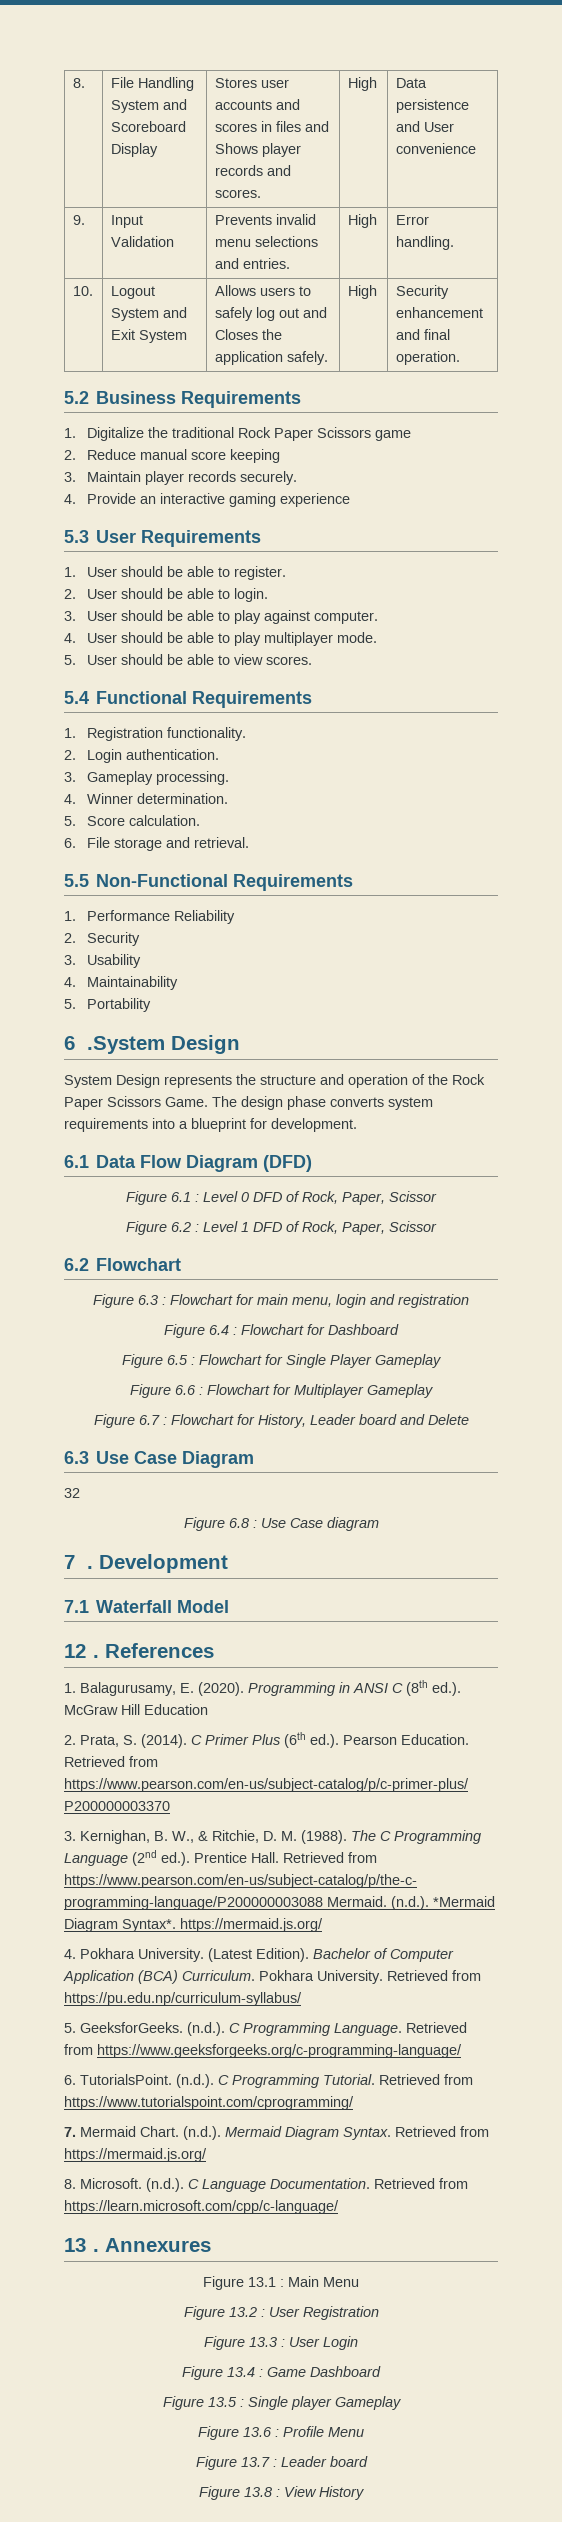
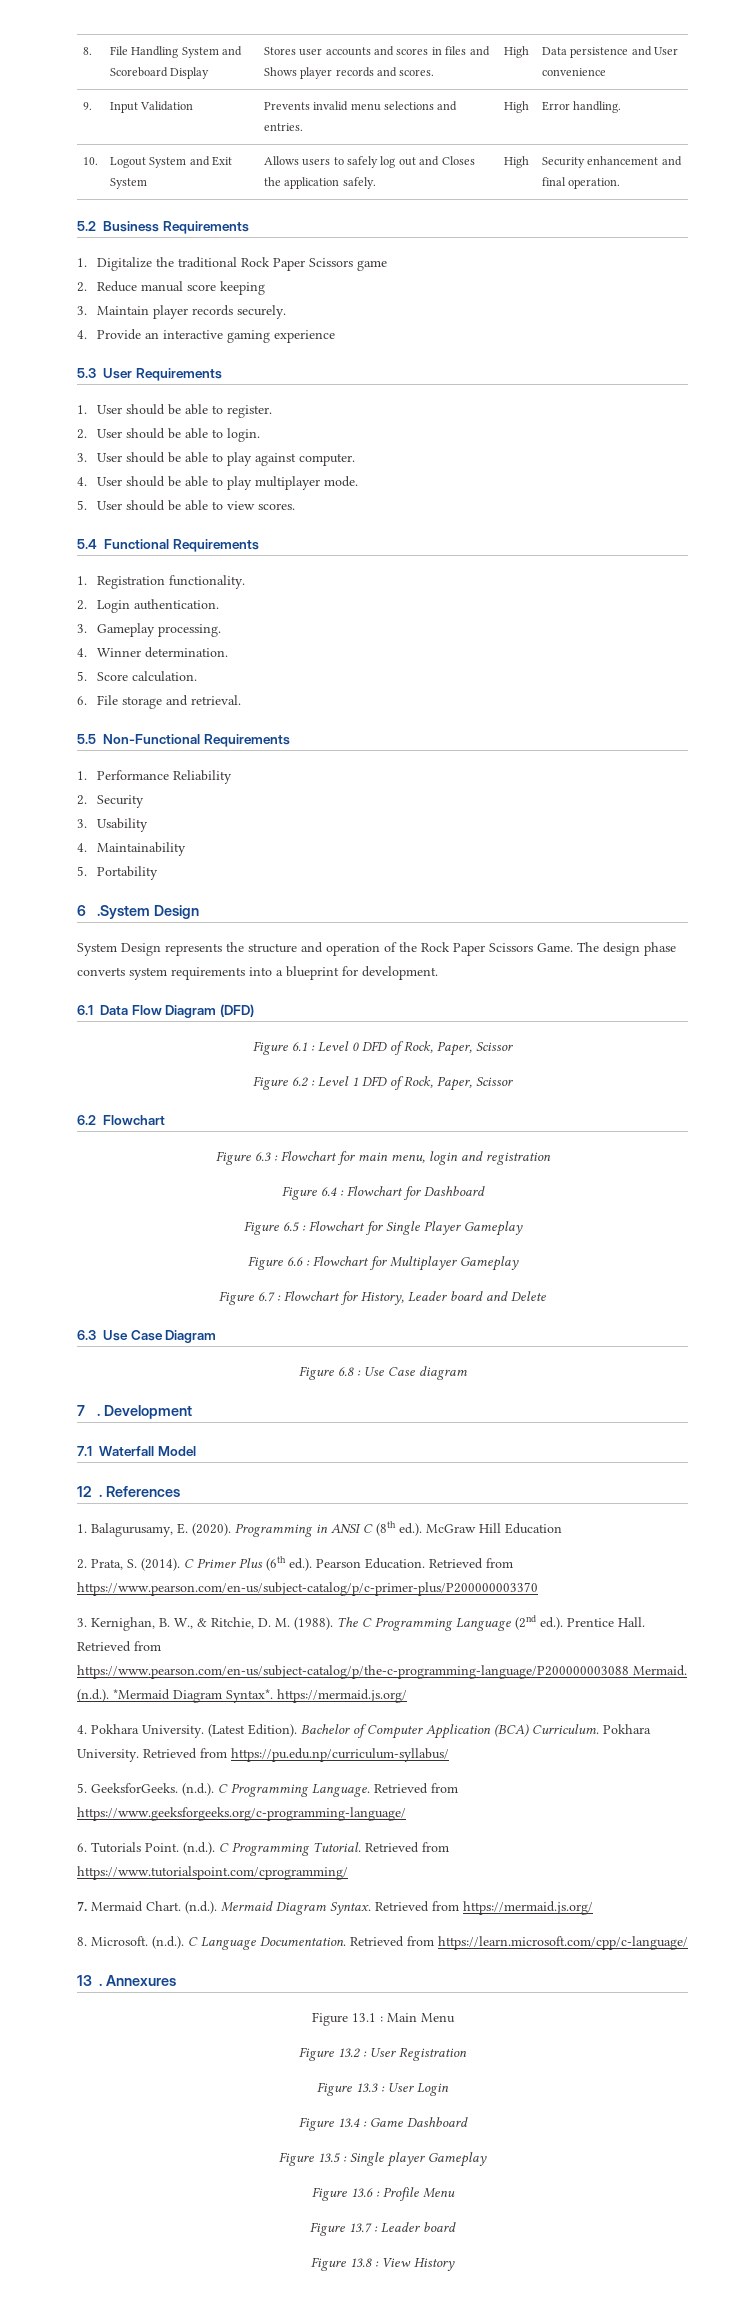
[64,1488,80,1498] // 32 -> (217, 1336) none
[80,2074,172,2085] TutorialsPoint. -> [91,1842,179,1853] Tutorials Point.

